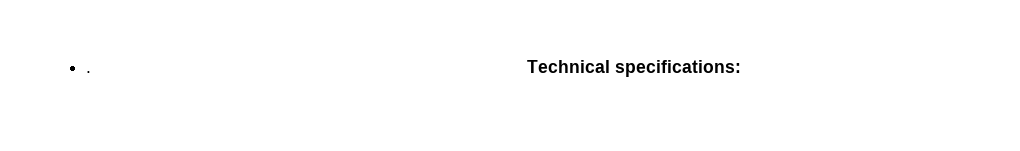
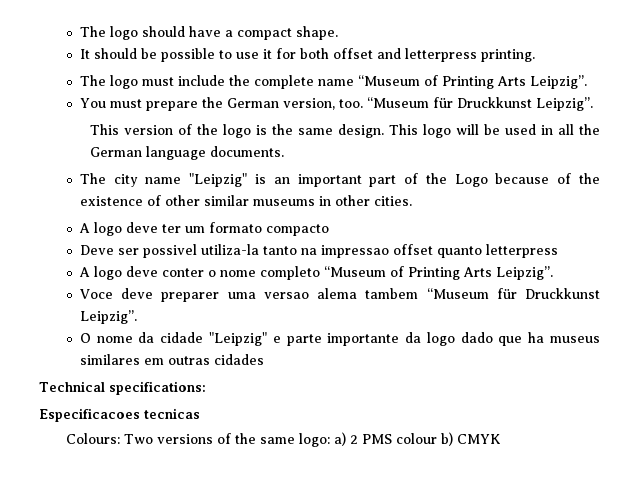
[86,71,92,73] [527,60,741,77] . // Technical specifications: -> [79,26,338,40] [79,48,535,62] [79,75,587,89] [79,97,593,111] [89,124,600,138] [89,146,284,160] [79,173,600,187] [79,195,412,206] [78,222,329,236] [79,244,558,258] [78,266,553,280] [79,288,601,302] [79,310,137,324] [79,332,600,346] [79,354,264,365] [39,381,206,395] [39,408,200,422] [65,432,501,447] The logo should have a compact shape. // It should be possible to use it for both offset and letterpress printing. // The logo must include the complete name “Museum of Printing Arts Leipzig”. // You must prepare the German version, too. “Museum für Druckkunst Leipzig”. // This version of the logo is the same design. This logo will be used in all the German language documents. // The city name "Leipzig" is an important part of the Logo because of the existence of other similar museums in other cities. // A logo deve ter um formato compacto // Deve ser possivel utiliza-la tanto na impressao offset quanto letterpress // A logo deve conter o nome completo “Museum of Printing Arts Leipzig”. // Voce deve preparer uma versao alema tambem “Museum für Druckkunst Leipzig”. // O nome da cidade "Leipzig" e parte importante da logo dado que ha museus similares em outras cidades // Technical specifications: // Especificacoes tecnicas // Colours: Two versions of the same logo: a) 2 PMS colour b) CMYK

